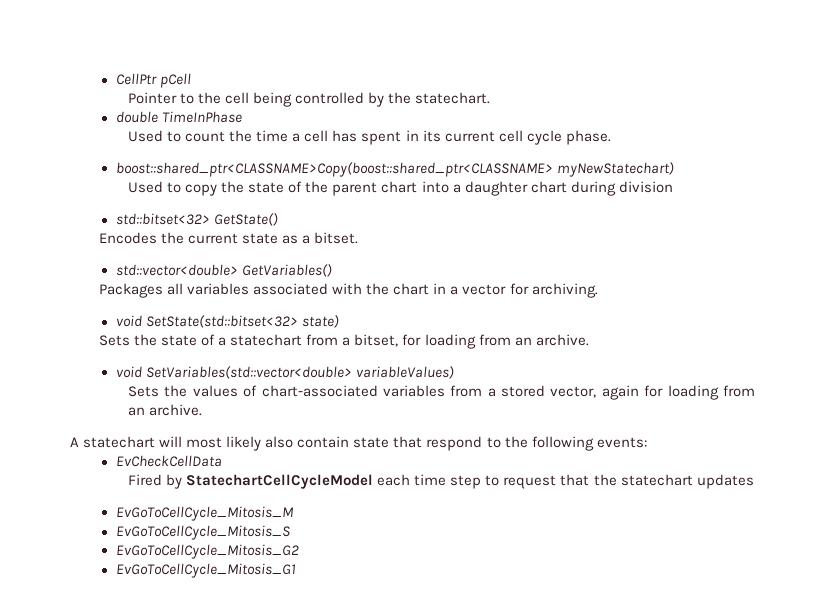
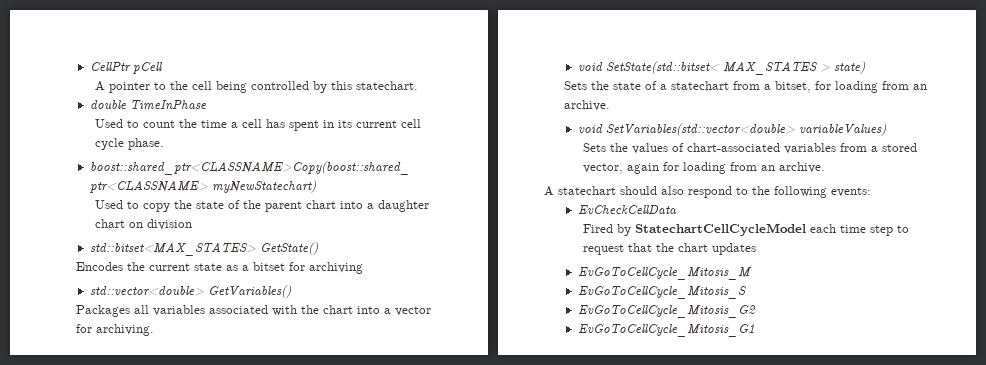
[128,92,178,104] Pointer -> [95,81,151,93] A pointer
[388,92,412,104] the -> [331,81,353,90] this
[570,181,616,196] during -> [129,222,144,228] on
[115,213,210,225] std::bitset<32> -> [89,242,256,256] std::bitset<MAX_STATES>
[314,232,359,244] bitset. -> [252,262,363,274] bitset for archiving
[433,283,447,294] in -> [356,306,380,314] into
[145,315,298,328] SetState(std::bitset<32> -> [605,61,830,75] SetState(std::bitset< MAX_STATES >
[159,436,423,451] will most likely also contain state that -> [620,186,684,195] should also
[620,474,693,486] statechart -> [678,243,709,252] chart

